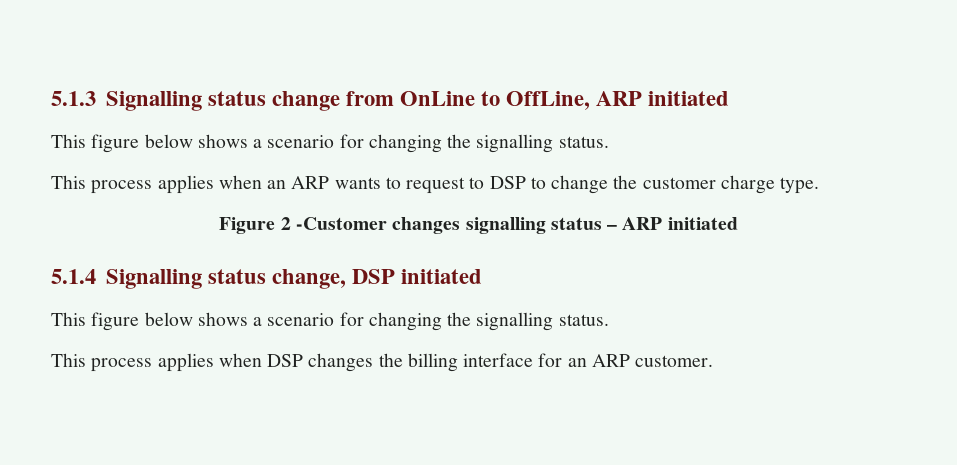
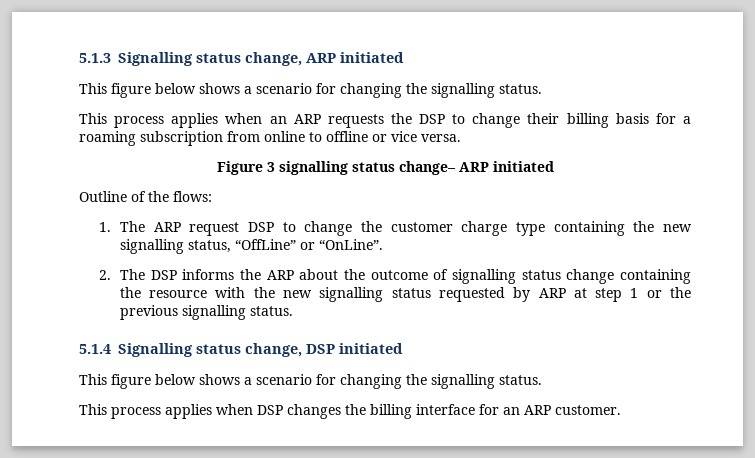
[271,91,591,111] change from OnLine to OffLine, -> [245,52,302,66] change,
[334,177,485,194] wants to request to -> [327,113,691,128] [79,131,461,146] [216,161,554,175] [79,191,212,202] [99,221,240,236] requests the DSP to change their billing basis for a roaming subscription from online to offline or vice versa. // Figure 3 signalling status change– ARP initiated // Outline of the flows: // 1. The ARP request
[780,177,820,194] [219,217,738,234] type. // Figure 2 -Customer changes signalling status – ARP initiated -> [515,221,693,236] [119,239,383,254] [99,269,692,284] [119,287,691,302] [119,305,293,320] type containing the new signalling status, “OffLine” or “OnLine”. // 2. The DSP informs the ARP about the outcome of signalling status change containing the resource with the new signalling status requested by ARP at step 1 or the previous signalling status.

